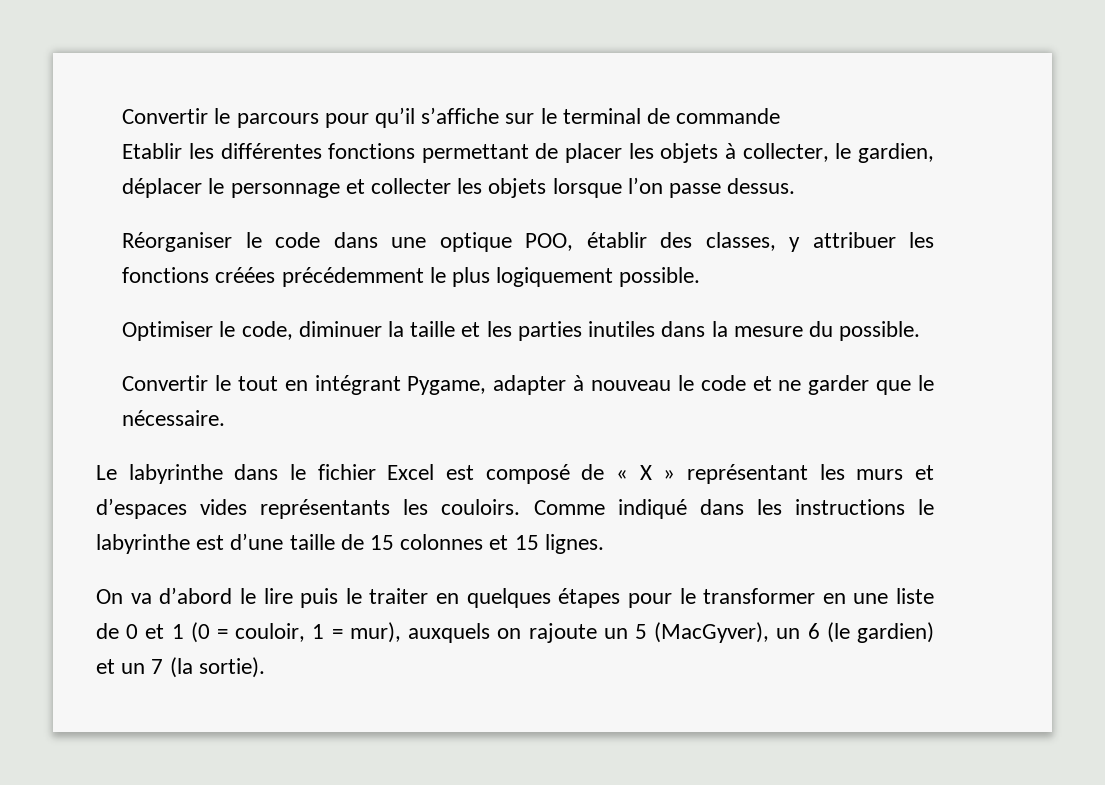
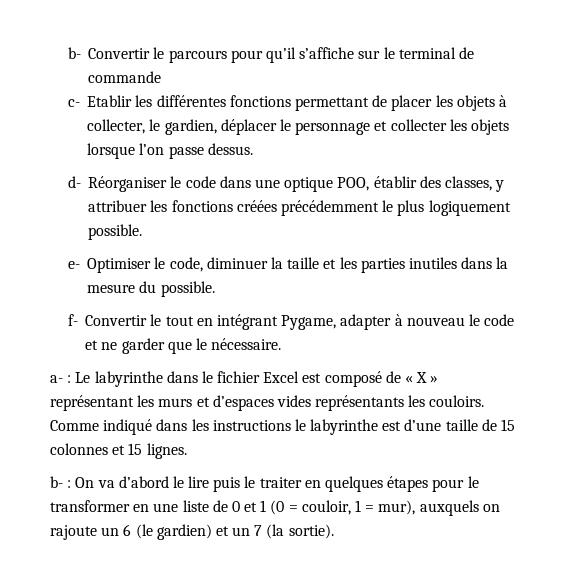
(122, 116) none -> [67,47,81,59] b-
(781, 116) none -> [67,99,80,107] c-
(796, 186) none -> [67,176,81,188] d-
(701, 277) none -> [67,261,80,269] e-
(921, 331) none -> [67,314,78,326] f-
(226, 418) none -> [50,375,72,383] a- :
(604, 544) none -> [50,476,72,488] b- :
[634,622,801,643] 5 (MacGyver), un -> (120, 531) none

